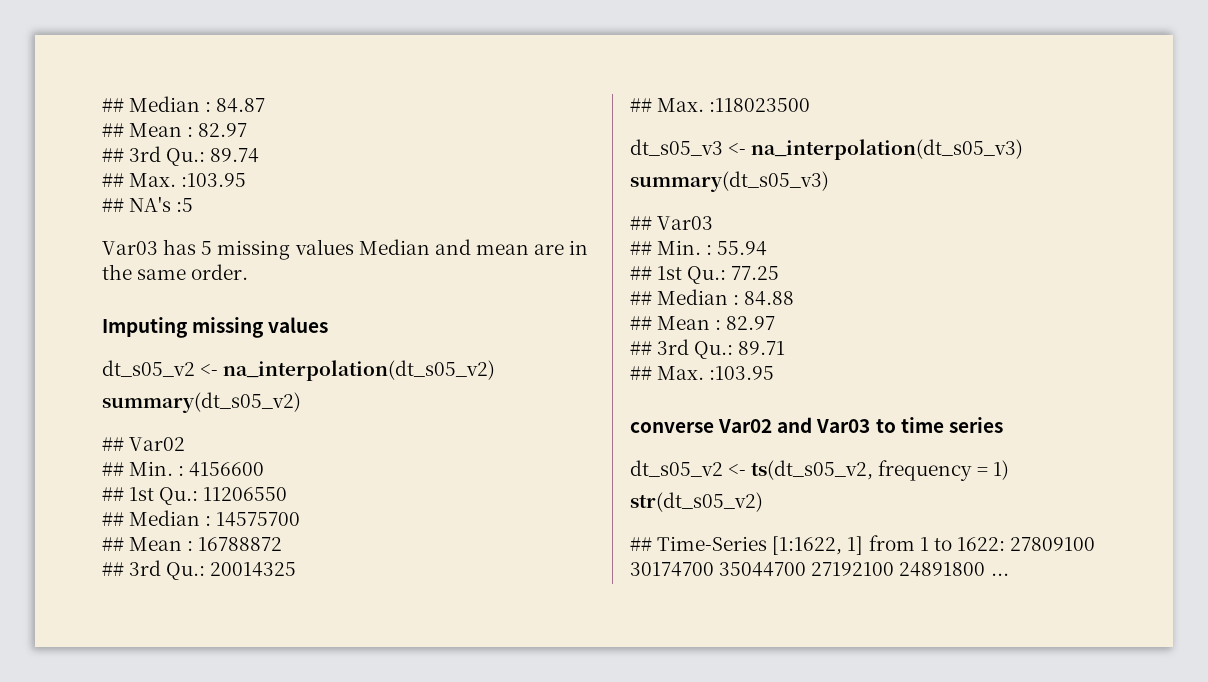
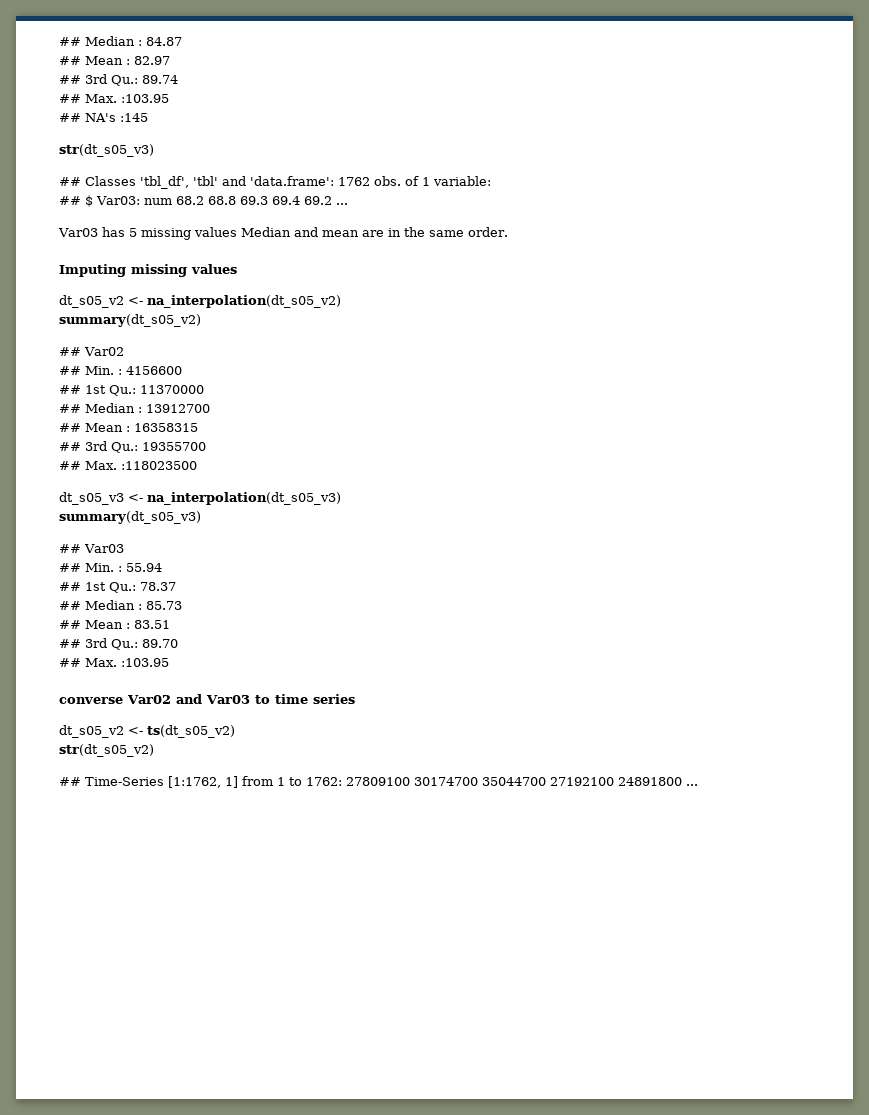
[176,198,194,212] :5 -> [120,113,148,122] [59,144,154,157] [59,176,491,189] [59,195,348,207] :145 // str(dt_s05_v3) // ## Classes 'tbl_df', 'tbl' and 'data.frame': 1762 obs. of 1 variable: // ## $ Var03: num 68.2 68.8 69.3 69.4 69.2 ...
[203,487,288,501] [102,510,301,527] [102,537,283,551] [102,560,297,580] 11206550 // ## Median : 14575700 // ## Mean : 16788872 // ## 3rd Qu.: 20014325 -> [140,385,204,394] [59,403,210,413] [59,423,198,432] [59,441,206,453] 11370000 // ## Median : 13912700 // ## Mean : 16358315 // ## 3rd Qu.: 19355700
[731,266,780,280] [630,289,795,306] [630,316,776,330] [630,339,786,359] 77.25 // ## Median : 84.88 // ## Mean : 82.97 // ## 3rd Qu.: 89.71 -> [140,582,176,591] [59,600,182,610] [59,620,170,629] [59,638,178,650] 78.37 // ## Median : 85.73 // ## Mean : 83.51 // ## 3rd Qu.: 89.70
[751,460,1009,481] ts(dt_s05_v2, frequency = 1) -> [147,725,235,738] ts(dt_s05_v2)
[772,536,843,555] [1:1622, -> [168,776,221,788] [1:1762,
[956,537,1005,551] 1622: -> [306,777,342,786] 1762:

